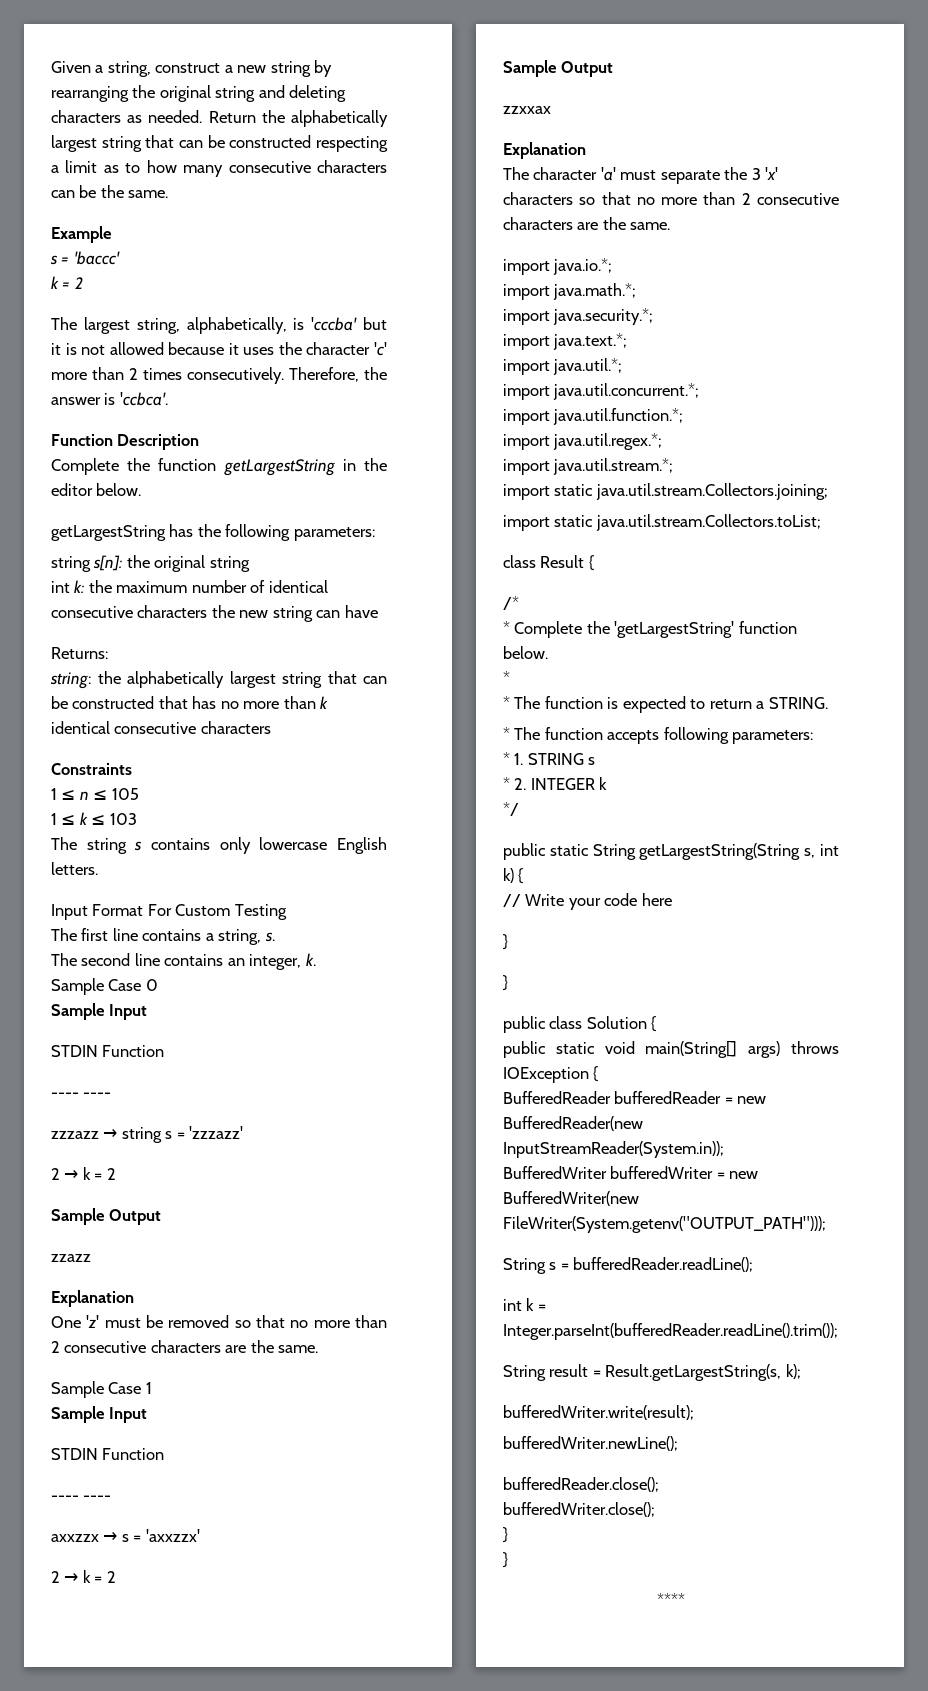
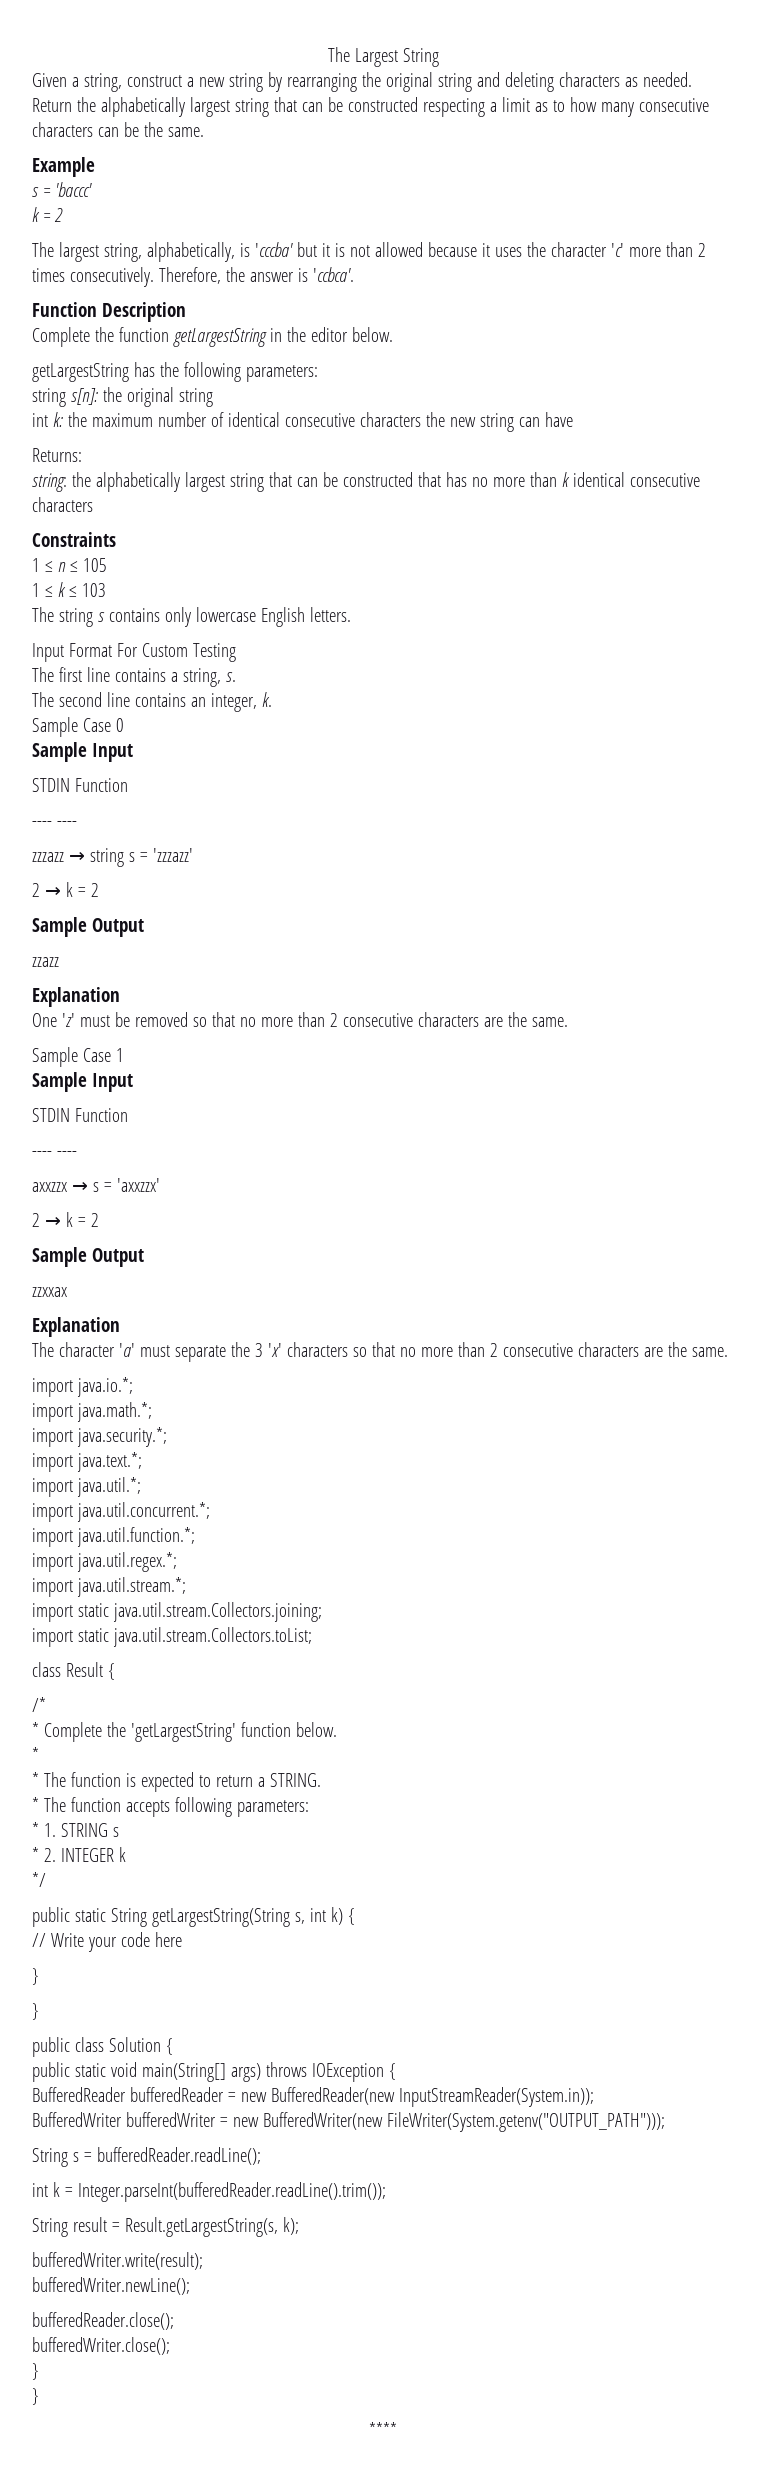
(51, 67) none -> [327,47,439,67] The Largest String //

